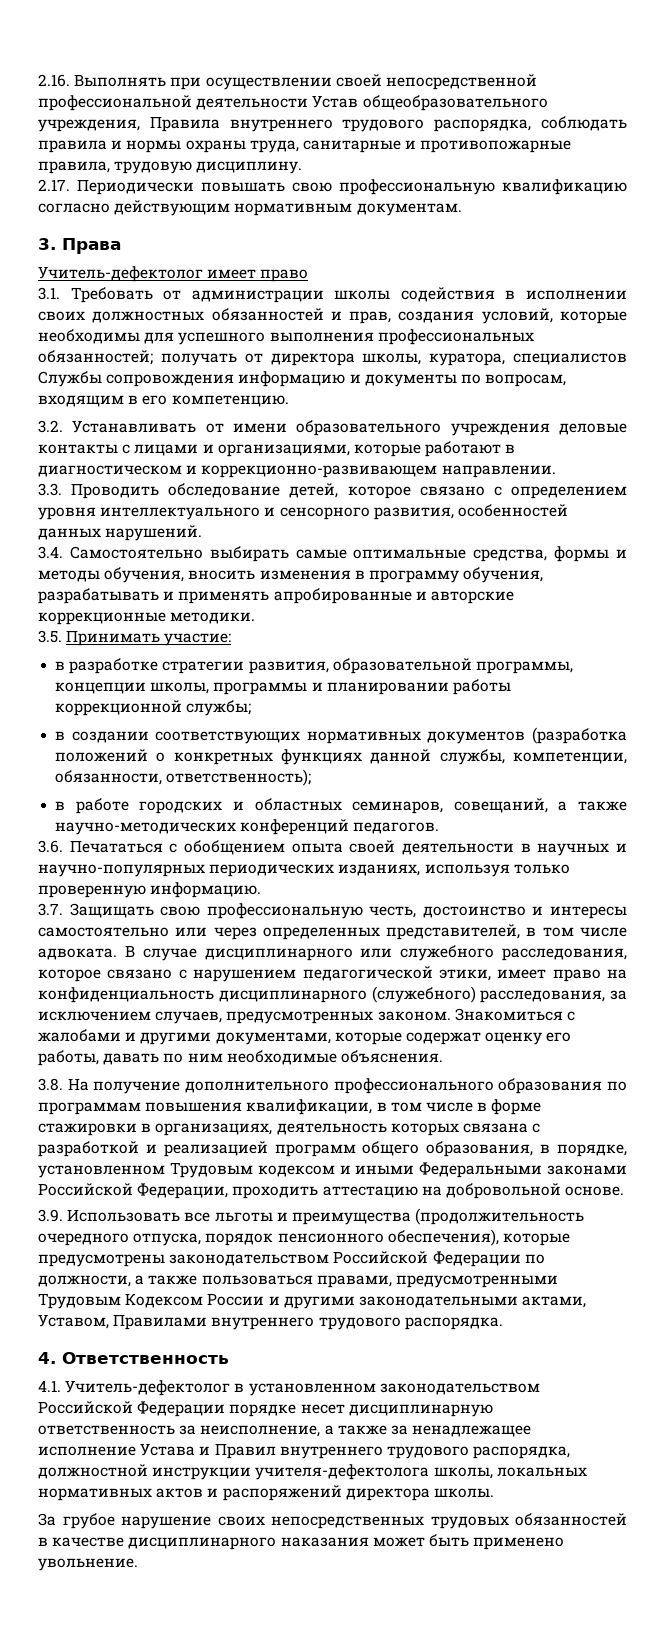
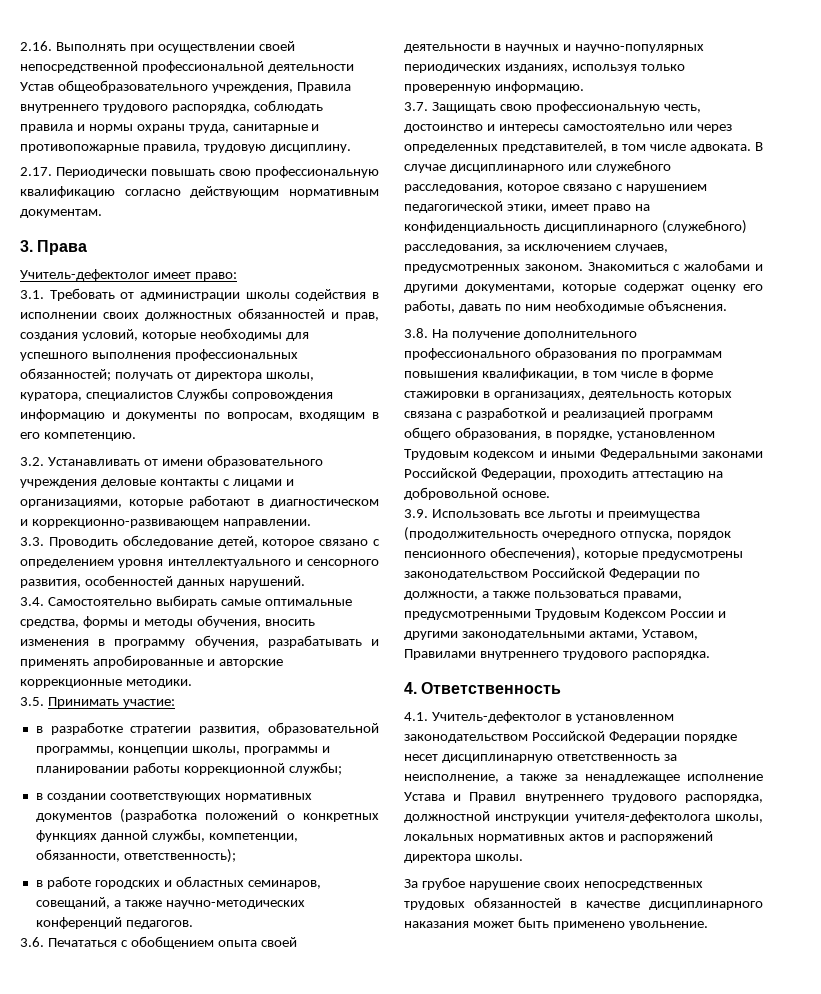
[260,269,309,282] право -> [194,272,237,281] право:

